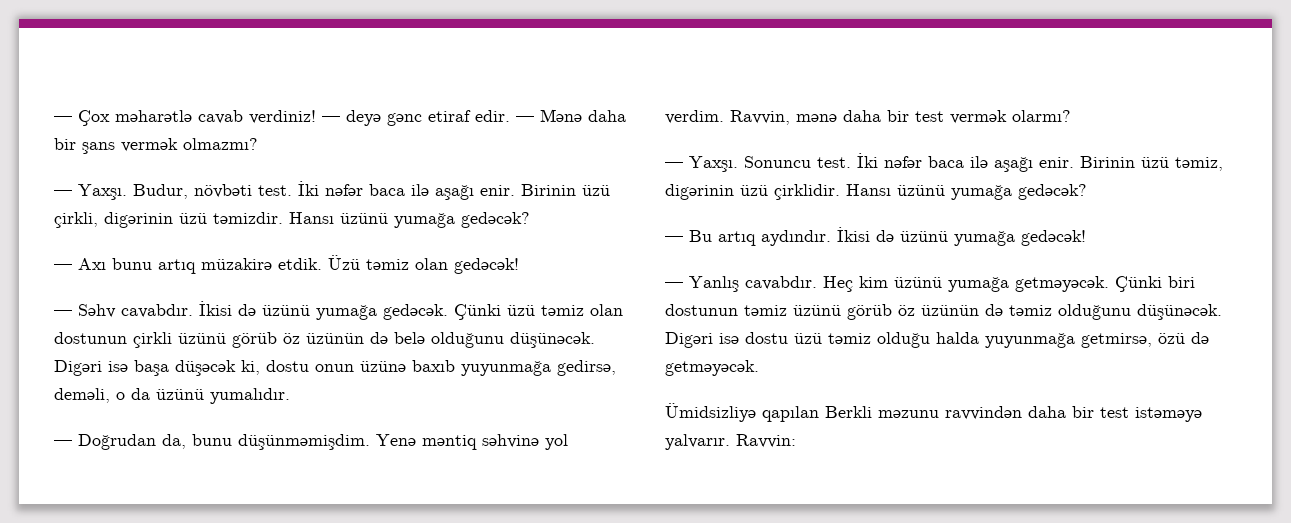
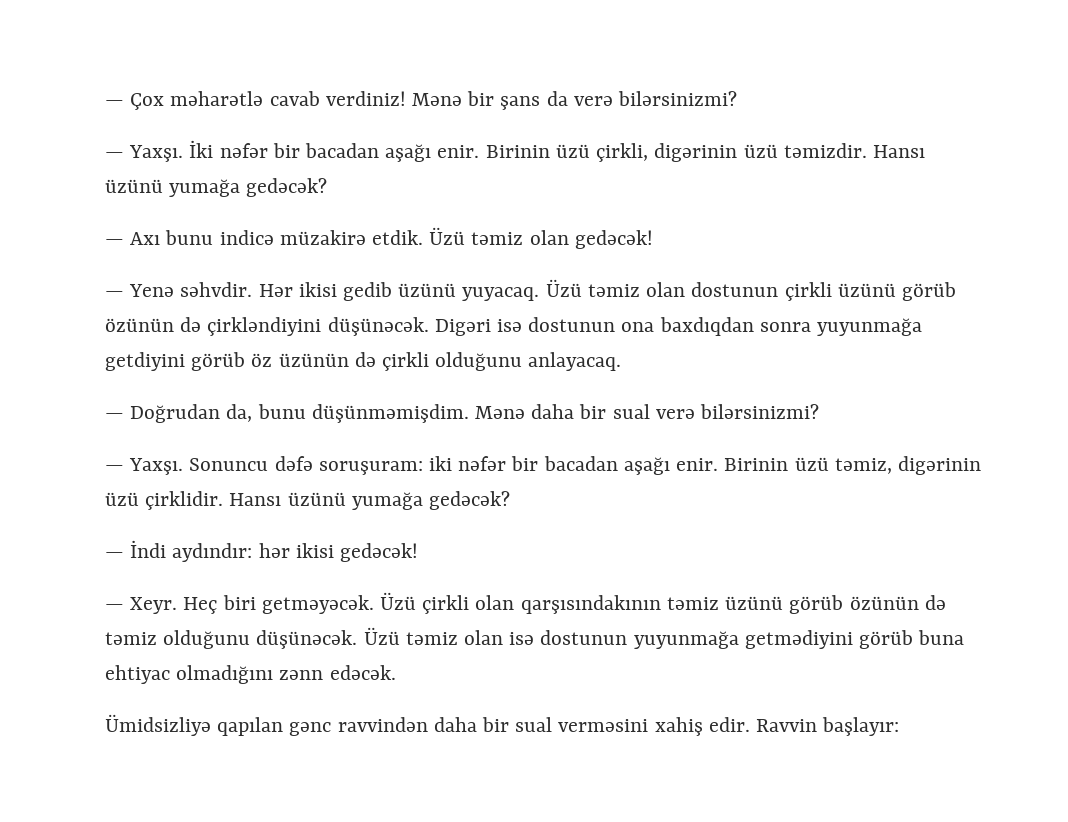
[322,109,626,126] [54,138,258,154] [54,181,429,200] — deyə gənc etiraf edir. — Mənə daha bir şans vermək olmazmı? // — Yaxşı. Budur, növbəti test. İki nəfər baca ilə -> [412,91,738,110] [105,140,380,162] Mənə bir şans da verə bilərsinizmi? // — Yaxşı. İki nəfər bir bacadan
[158,259,196,274] artıq -> [219,230,274,245] indicə
[78,301,535,320] Səhv cavabdır. İkisi də üzünü yumağa gedəcək. Çünki üzü -> [129,279,582,301] Yenə səhvdir. Hər ikisi gedib üzünü yuyacaq. Üzü
[283,332,595,348] [54,360,616,376] [54,388,290,404] öz üzünün də belə olduğunu düşünəcək. Digəri isə başa düşəcək ki, dostu onun üzünə baxıb yuyunmağa gedirsə, deməli, o da üzünü yumalıdır. -> [105,317,923,336] [105,352,622,371] özünün də çirkləndiyini düşünəcək. Digəri isə dostunun ona baxdıqdan sonra yuyunmağa getdiyini görüb öz üzünün də çirkli olduğunu anlayacaq.
[376,434,568,450] [665,110,1071,125] [665,153,988,172] Yenə məntiq səhvinə yol verdim. Ravvin, mənə daha bir test vermək olarmı? // — Yaxşı. Sonuncu test. İki nəfər baca ilə -> [475,404,820,419] [105,456,618,475] Mənə daha bir sual verə bilərsinizmi? // — Yaxşı. Sonuncu dəfə soruşuram: iki nəfər bir bacadan
[689,227,1086,246] [665,276,1195,292] [665,304,738,316] Bu artıq aydındır. İkisi də üzünü yumağa gedəcək! // — Yanlış cavabdır. Heç kim üzünü yumağa getməyəcək. Çünki biri dostunun -> [130,540,419,562] [105,592,661,614] İndi aydındır: hər ikisi gedəcək! // — Xeyr. Heç biri getməyəcək. Üzü çirkli olan qarşısındakının
[898,305,979,316] öz üzünün -> [849,596,919,610] özünün
[665,332,1209,348] [665,360,759,376] Digəri isə dostu üzü təmiz olduğu halda yuyunmağa getmirsə, özü də getməyəcək. -> [363,627,965,649] [105,665,396,684] Üzü təmiz olan isə dostunun yuyunmağa getmədiyini görüb buna ehtiyac olmadığını zənn edəcək.
[825,406,939,418] Berkli məzunu -> [289,722,332,736] gənc
[1100,407,1202,422] [665,434,796,450] test istəməyə yalvarır. Ravvin: -> [515,717,900,736] sual verməsini xahiş edir. Ravvin başlayır:

